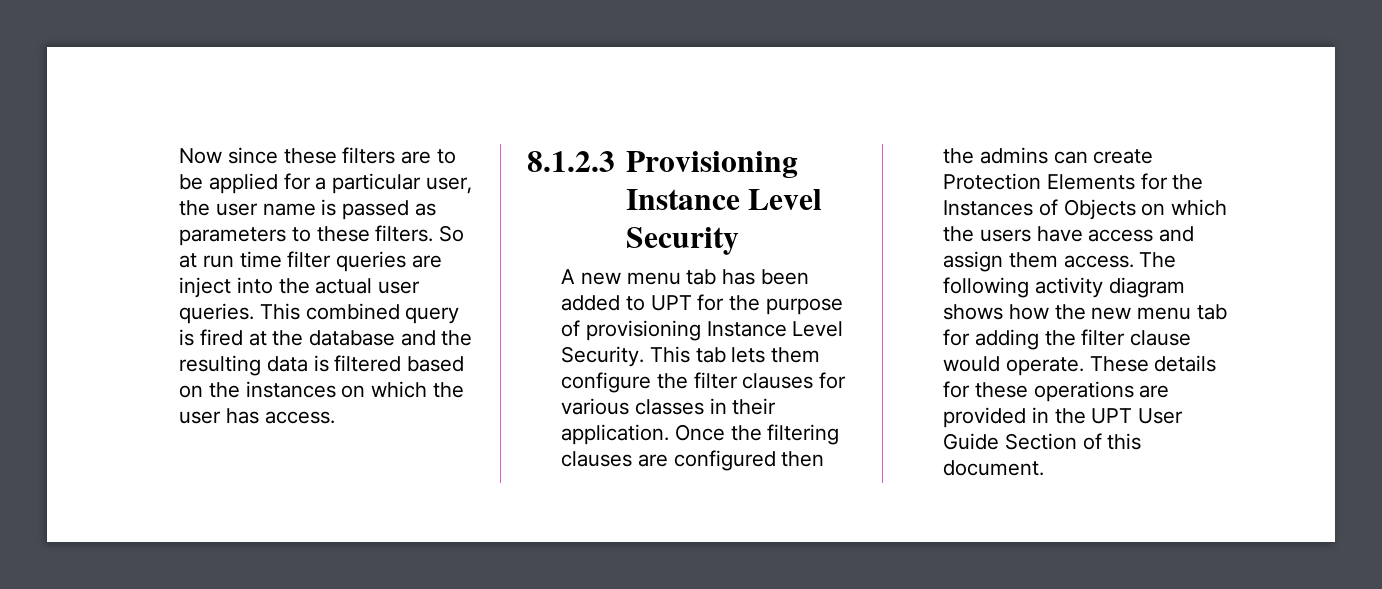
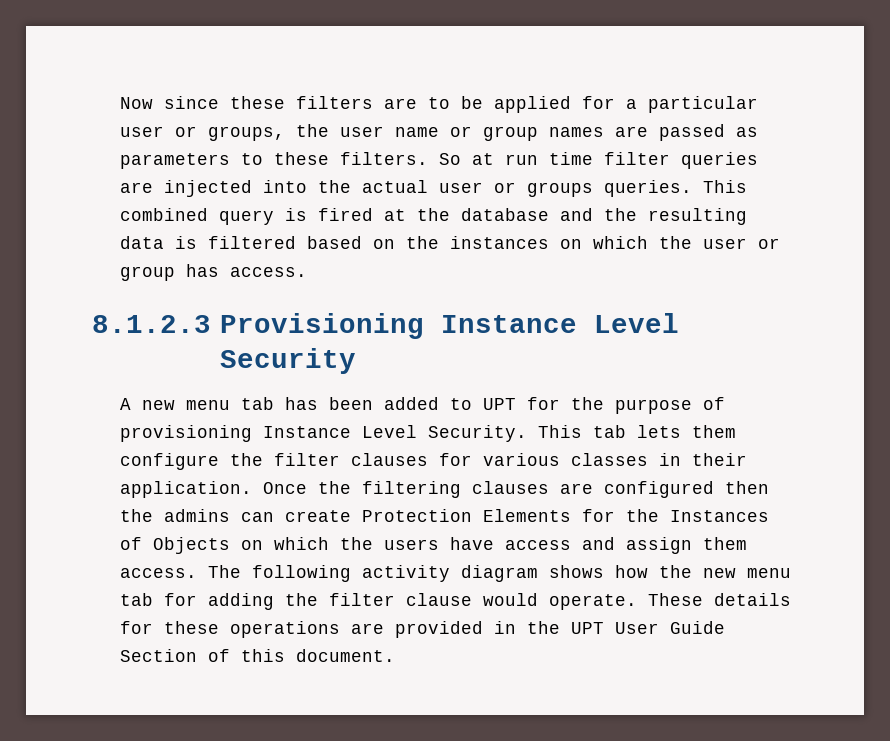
[425,177,472,194] [179,199,337,216] user, the user name is -> [120,124,649,141] user or groups, the user name or group names are
[179,277,232,298] inject -> [164,180,253,197] injected
(421, 287) none -> [494,182,594,197] or groups
(222, 417) none -> [758,238,781,249] [120,266,176,281] or group

